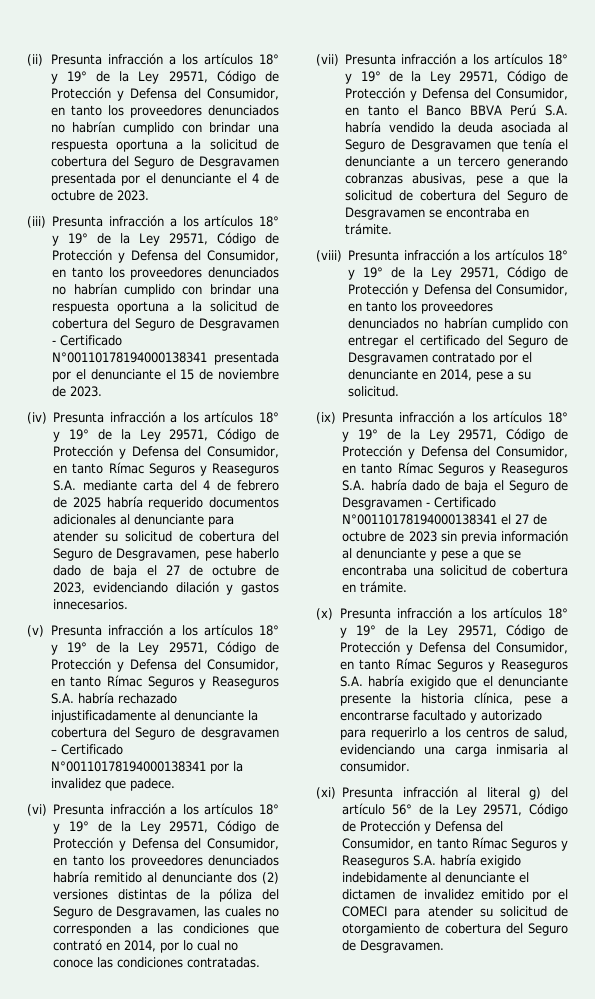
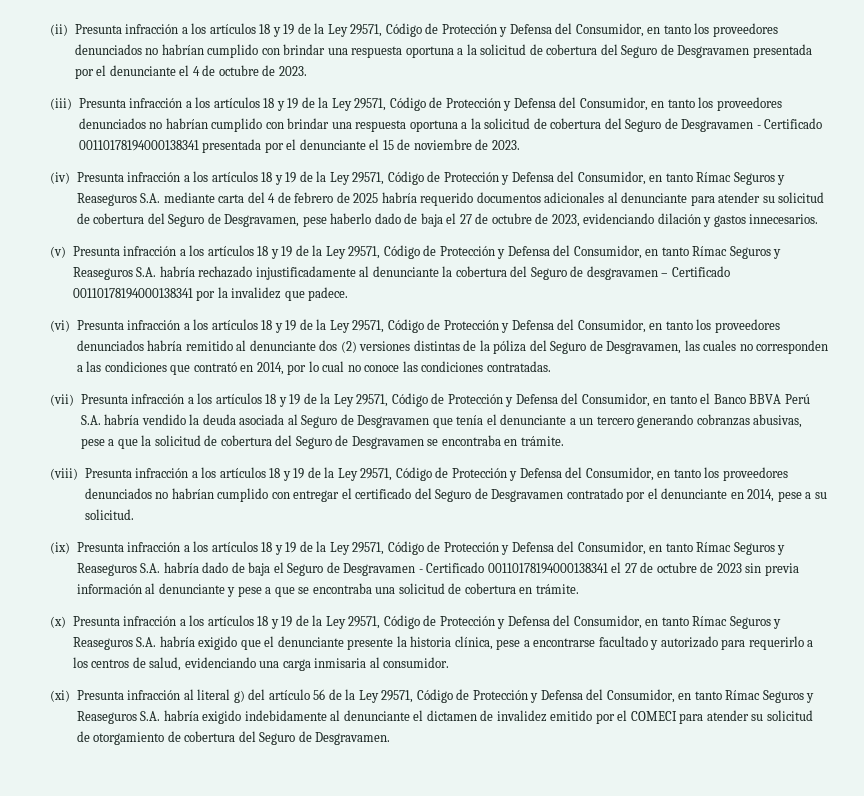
[259,54,279,65] [50,71,87,84] 18° y 19° -> [259,24,295,37] 18 y 19
[259,216,279,227] [52,233,89,246] 18° y 19° -> [263,98,299,111] 18 y 19
[52,352,208,363] N°00110178194000138341 -> [78,140,199,151] 00110178194000138341
[259,412,280,423] [53,429,90,442] 18° y 19° -> [261,172,297,185] 18 y 19
[259,625,279,636] [50,642,87,655] 18° y 19° -> [257,246,293,259] 18 y 19
[50,761,206,772] N°00110178194000138341 -> [72,288,193,299] 00110178194000138341
[259,804,280,815] [53,821,90,834] 18° y 19° -> [261,320,297,333] 18 y 19
[548,54,568,65] [345,71,381,84] 18° y 19° -> [265,394,301,407] 18 y 19
[548,250,568,261] [348,267,384,280] 18° y 19° -> [269,468,305,481] 18 y 19
[548,412,568,423] [342,429,379,442] 18° y 19° -> [261,542,297,555] 18 y 19
[342,514,498,525] N°00110178194000138341 -> [487,563,608,574] 00110178194000138341
[548,608,568,619] [339,625,376,638] 18° y 19° -> [257,616,293,629] 18 y 19
[391,804,412,815] 56° -> [313,689,326,700] 56

